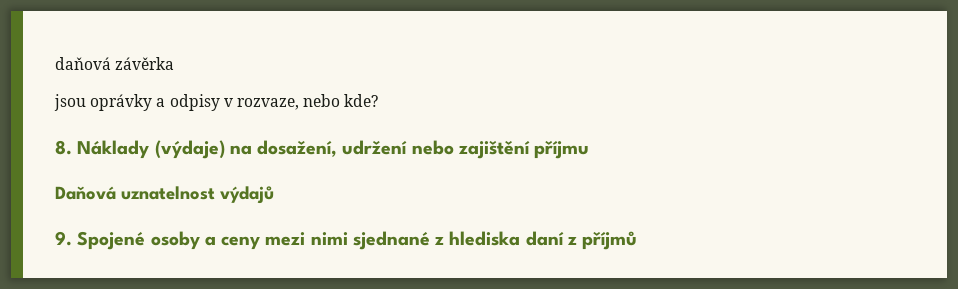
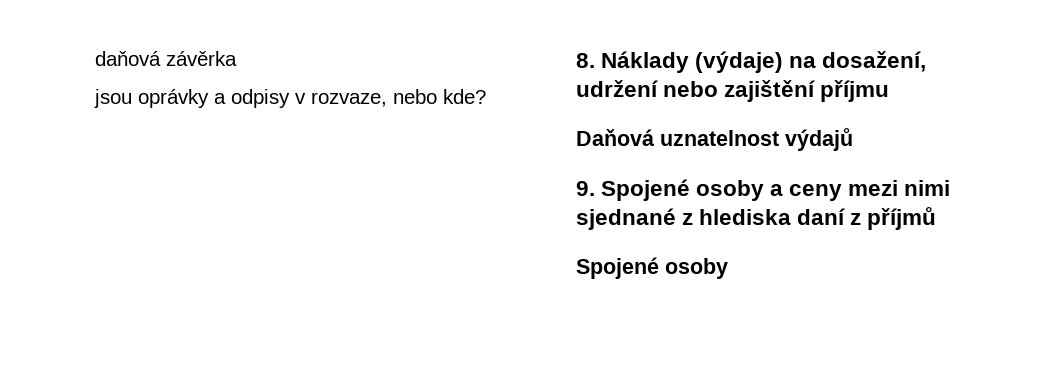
(638, 240) none -> [576,257,728,279] // Spojené osoby

